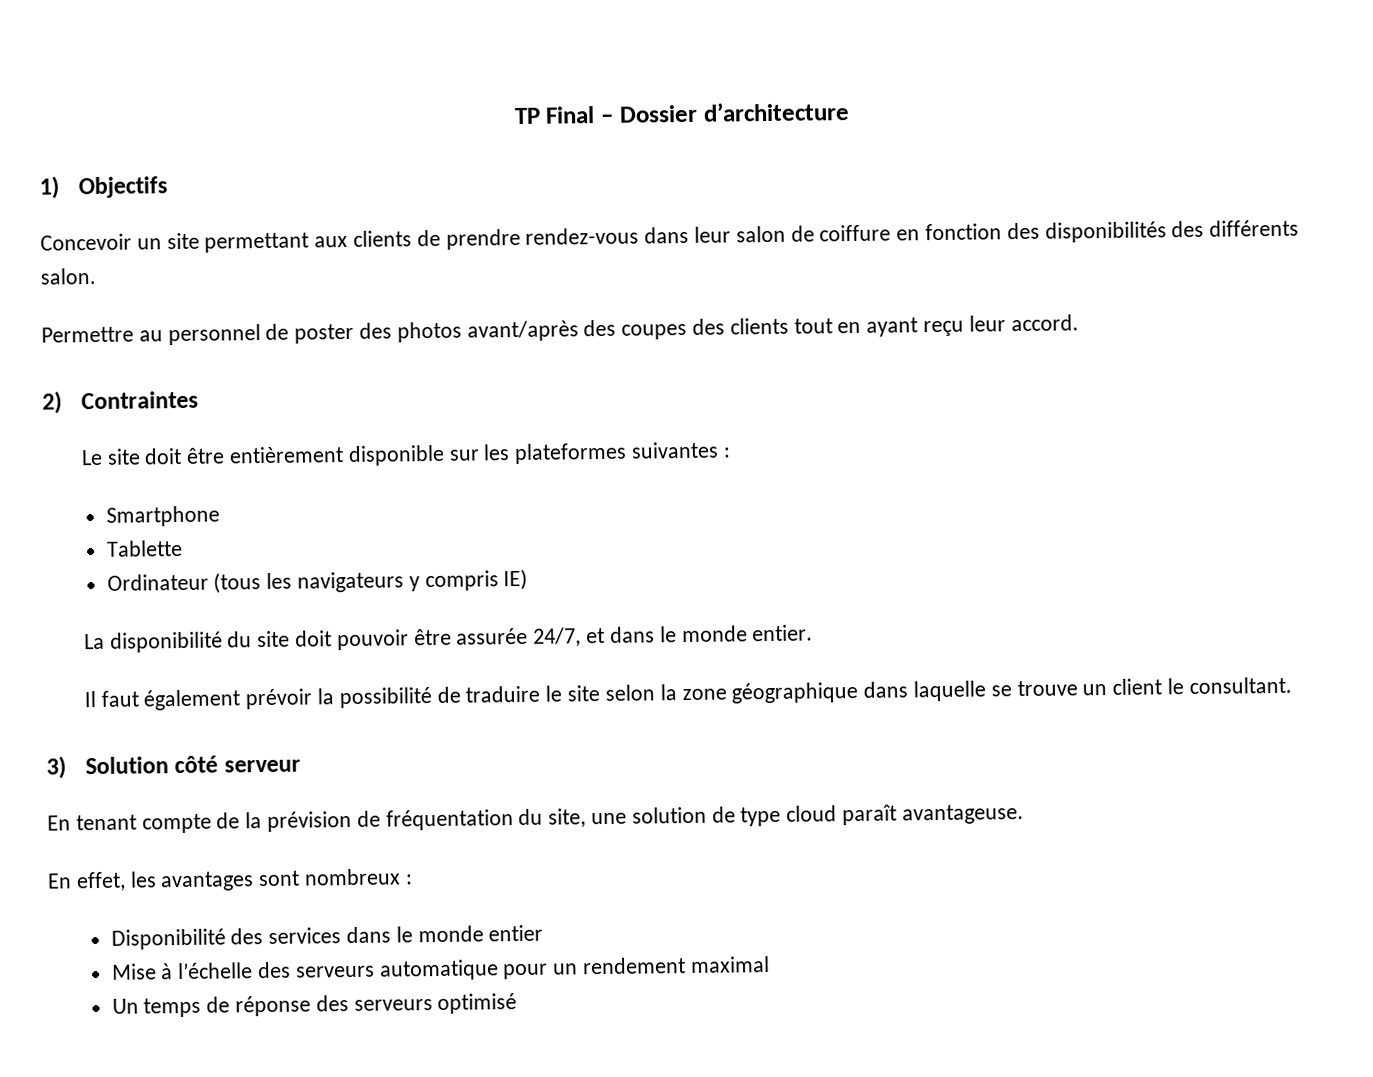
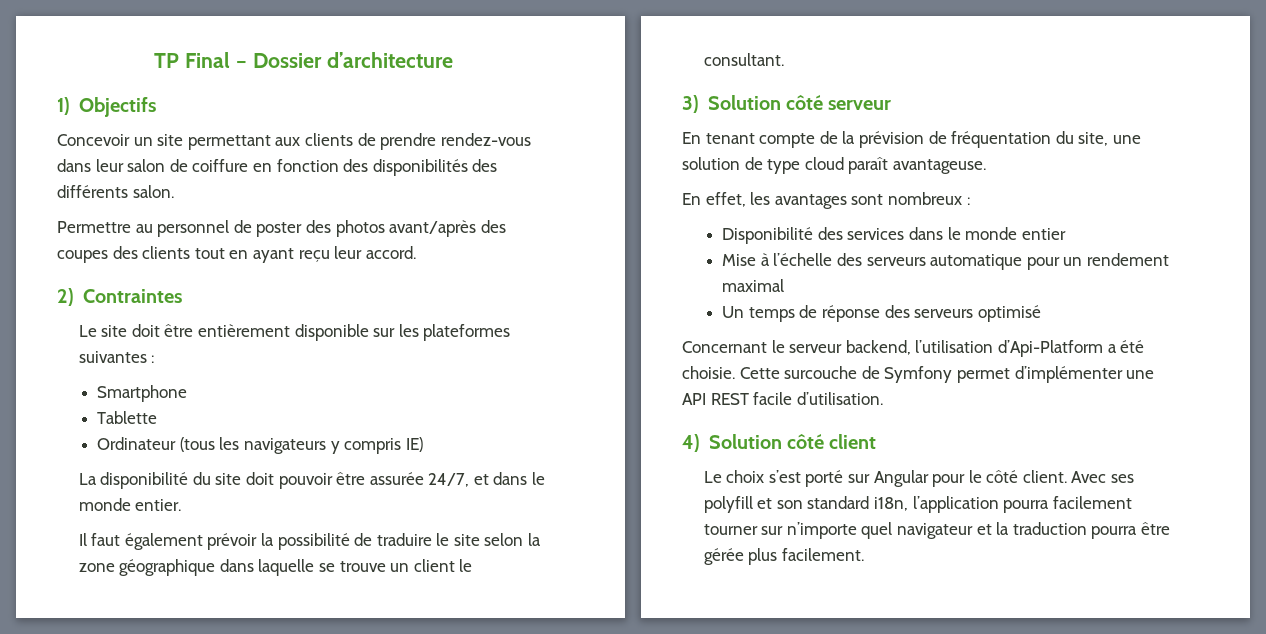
(518, 1003) none -> [682,340,1145,357] [682,366,1155,383] [682,392,883,405] [682,434,877,452] [703,470,1135,487] [703,496,1132,513] [703,522,1170,539] [703,548,864,565] // Concernant le serveur backend, l’utilisation d’Api-Platform a été choisie. Cette surcouche de Symfony permet d’implémenter une API REST facile d’utilisation. // 4) Solution côté client // Le choix s’est porté sur Angular pour le côté client. Avec ses polyfill et son standard i18n, l’application pourra facilement tourner sur n’importe quel navigateur et la traduction pourra être gérée plus facilement.

